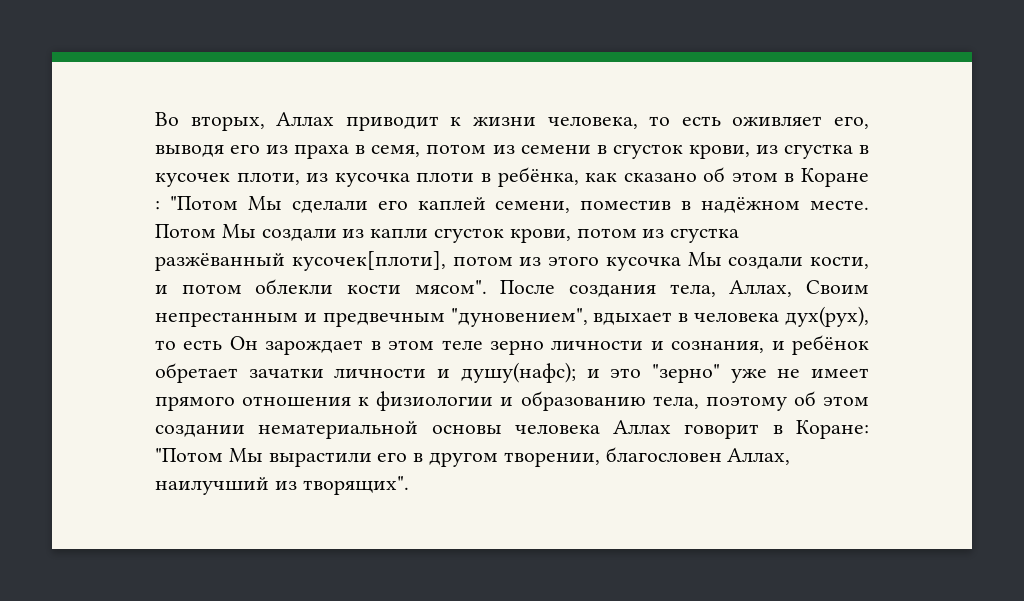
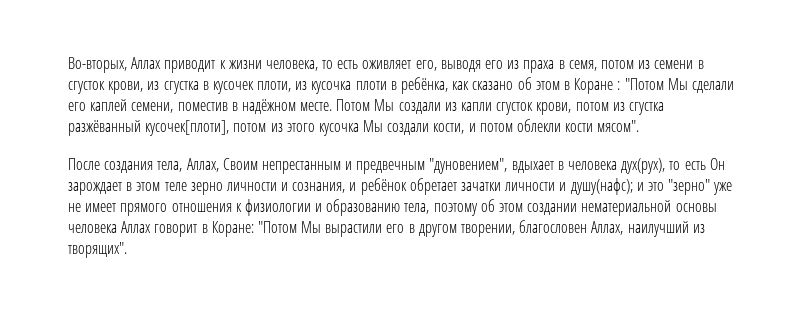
[155,112,265,131] Во вторых, -> [68,57,127,73] Во-вторых,
(487, 287) none -> (640, 126) //

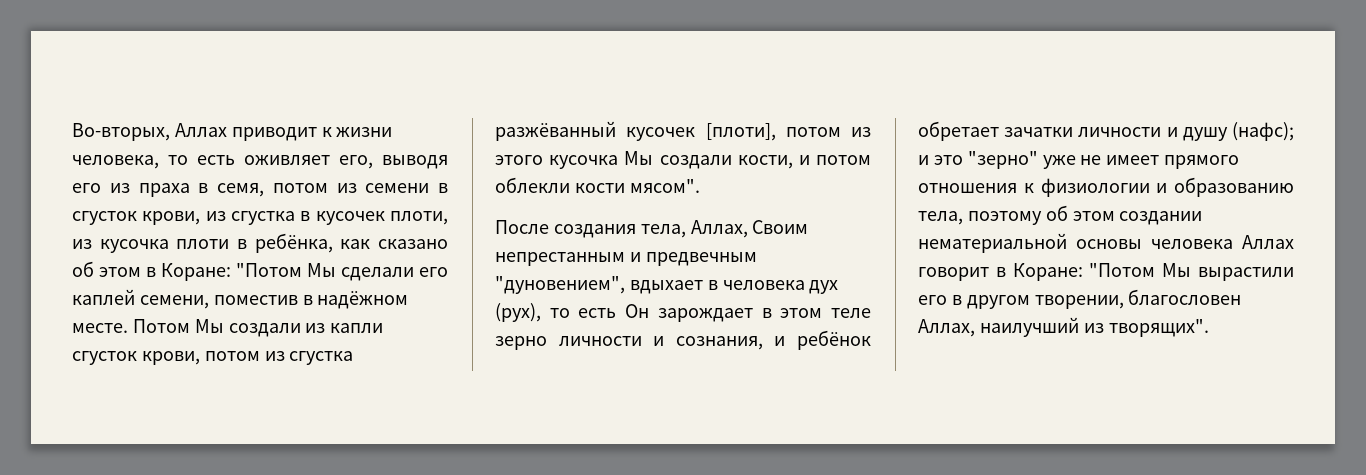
[574,78,621,94] Коране : -> [161,263,231,281] Коране:
[145,120,230,136] кусочек[плоти], -> [626,123,776,141] кусочек [плоти],
[621,158,666,174] дух(рух), -> [809,280,839,294] [495,303,541,322] дух (рух),
[570,178,633,195] душу(нафс); -> [1182,122,1294,141] душу (нафс);

